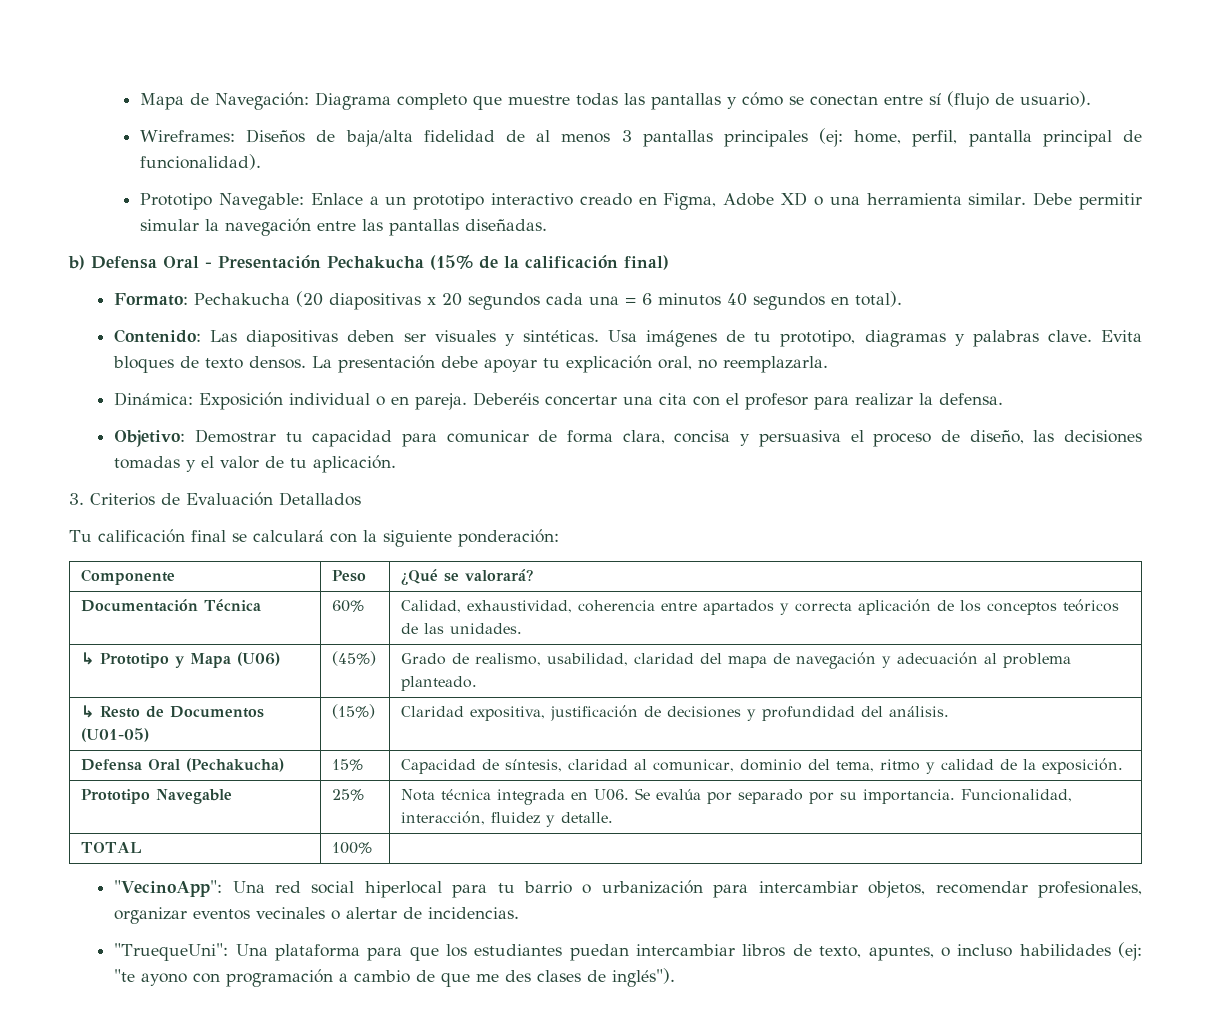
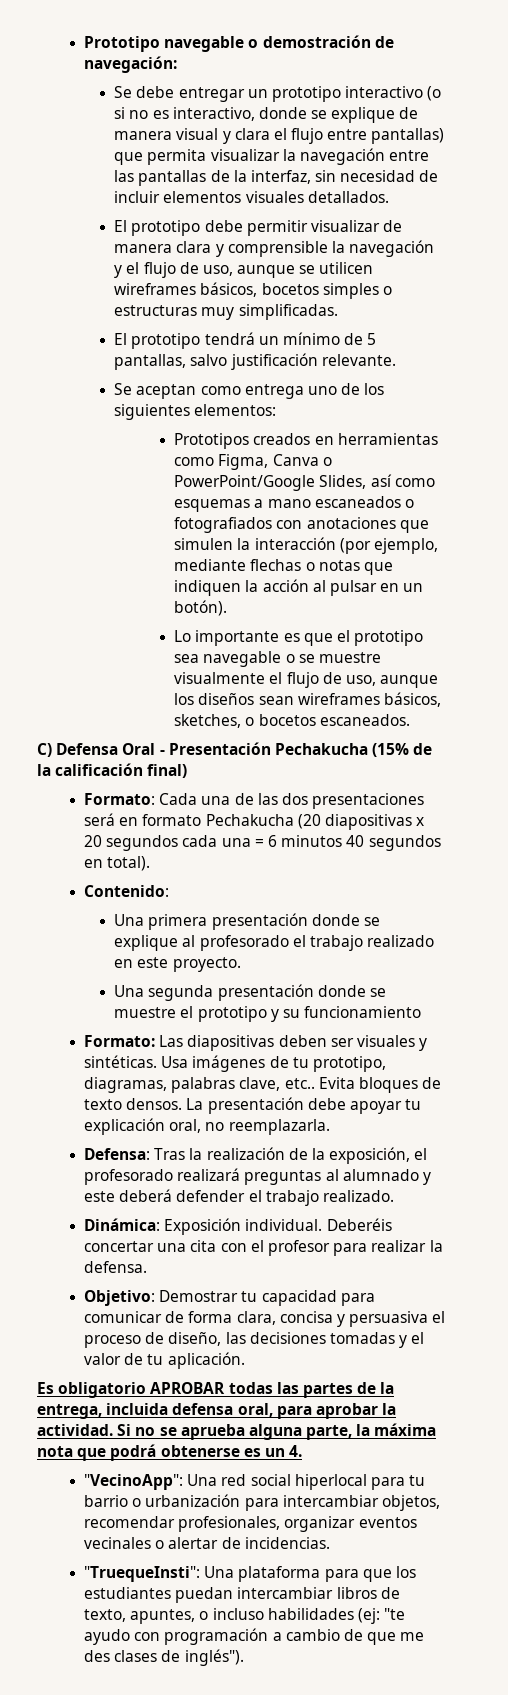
[140,91,1092,110] [140,128,1143,147] [140,154,262,170] [140,192,1142,210] [140,219,200,231] Mapa de Navegación: Diagrama completo que muestre todas las pantallas y cómo se conectan entre sí (flujo de usuario). // Wireframes: Diseños de baja/alta fidelidad de al menos 3 pantallas principales (ej: home, perfil, pantalla principal de funcionalidad). // Prototipo Navegable: Enlace a un prototipo interactivo creado en Figma, Adobe XD o una herramienta similar. Debe permitir simular -> [84,35,394,52] [84,56,178,73] [114,86,442,102] [114,107,419,123] [114,128,445,144] [114,149,280,165] Prototipo navegable o demostración de navegación: // Se debe entregar un prototipo interactivo (o si no es interactivo, donde se explique de manera visual y clara el flujo entre pantallas) que permita visualizar
[465,219,548,231] [68,255,85,270] diseñadas. // b) -> [210,170,439,184] [114,191,389,203] [114,220,403,236] [114,240,435,257] [114,262,374,278] [114,282,392,299] [114,304,338,320] [114,332,377,349] [114,353,396,370] [114,383,385,399] [114,404,277,420] [174,433,438,449] [174,454,332,470] [174,474,435,491] [174,496,415,512] [174,517,429,533] [174,537,439,554] [174,559,394,575] [174,579,424,596] [174,600,228,616] [174,630,424,646] [174,651,382,667] [174,672,439,688] [174,692,442,707] [174,714,410,728] [37,743,52,757] de la interfaz, sin necesidad de incluir elementos visuales detallados. // El prototipo debe permitir visualizar de manera clara y comprensible la navegación y el flujo de uso, aunque se utilicen wireframes básicos, bocetos simples o estructuras muy simplificadas. // El prototipo tendrá un mínimo de 5 pantallas, salvo justificación relevante. // Se aceptan como entrega uno de los siguientes elementos: // Prototipos creados en herramientas como Figma, Canva o PowerPoint/Google Slides, así como esquemas a mano escaneados o fotografiados con anotaciones que simulen la interacción (por ejemplo, mediante flechas o notas que indiquen la acción al pulsar en un botón). // Lo importante es que el prototipo sea navegable o se muestre visualmente el flujo de uso, aunque los diseños sean wireframes básicos, sketches, o bocetos escaneados. // C)
(189, 299) none -> [159,793,425,809] [84,813,202,826] Cada una de las dos presentaciones será en formato
(202, 336) none -> [114,913,380,930] [114,935,435,951] [114,957,241,972] [114,984,386,1001] [114,1006,422,1022] [84,1035,156,1047] // Una primera presentación donde se explique al profesorado el trabajo realizado en este proyecto. // Una segunda presentación donde se muestre el prototipo y su funcionamiento // Formato:
[864,330,1092,347] diagramas y palabras clave. -> [84,1077,315,1093] diagramas, palabras clave, etc..
[114,392,468,410] Dinámica: Exposición individual o en pareja. -> [84,1147,428,1164] [84,1168,432,1185] [84,1189,395,1206] [84,1218,323,1235] Defensa: Tras la realización de la exposición, el profesorado realizará preguntas al alumnado y este deberá defender el trabajo realizado. // Dinámica: Exposición individual.
[69,492,361,506] [69,529,559,547] [81,569,176,585] [332,570,367,582] [401,569,534,586] [81,599,262,612] [332,600,365,612] [401,599,1120,615] [401,623,523,634] [81,652,281,668] [332,651,377,666] [401,652,1072,669] [401,676,478,691] [81,705,265,718] [81,728,150,742] [332,704,376,719] [401,705,950,721] [81,758,285,772] [332,759,364,771] [401,758,1124,774] [81,789,233,804] [332,789,365,801] [401,788,1073,805] [401,811,614,827] [81,842,143,853] [332,842,373,854] 3. Criterios de Evaluación Detallados // Tu calificación final se calculará con la siguiente ponderación: // Componente | Peso | ¿Qué se valorará? // Documentación Técnica | 60% | Calidad, exhaustividad, coherencia entre apartados y correcta aplicación de los conceptos teóricos de las unidades. // ↳ Prototipo y Mapa (U06) | (45%) | Grado de realismo, usabilidad, claridad del mapa de navegación y adecuación al problema planteado. // ↳ Resto de Documentos (U01-05) | (15%) | Claridad expositiva, justificación de decisiones y profundidad del análisis. // Defensa Oral (Pechakucha) | 15% | Capacidad de síntesis, claridad al comunicar, dominio del tema, ritmo y calidad de la exposición. // Prototipo Navegable | 25% | Nota técnica integrada en U06. Se evalúa por separado por su importancia. Funcionalidad, interacción, fluidez y detalle. // TOTAL | 100% | -> [37,1382,395,1398] [37,1403,397,1419] [37,1423,437,1440] [37,1444,303,1461] Es obligatorio APROBAR todas las partes de la entrega, incluida defensa oral, para aprobar la actividad. Si no se aprueba alguna parte, la máxima nota que podrá obtenerse es un 4.
[114,943,229,961] "TruequeUni": -> [84,1566,201,1582] "TruequeInsti":
[141,973,188,986] ayono -> [84,1629,131,1645] ayudo

